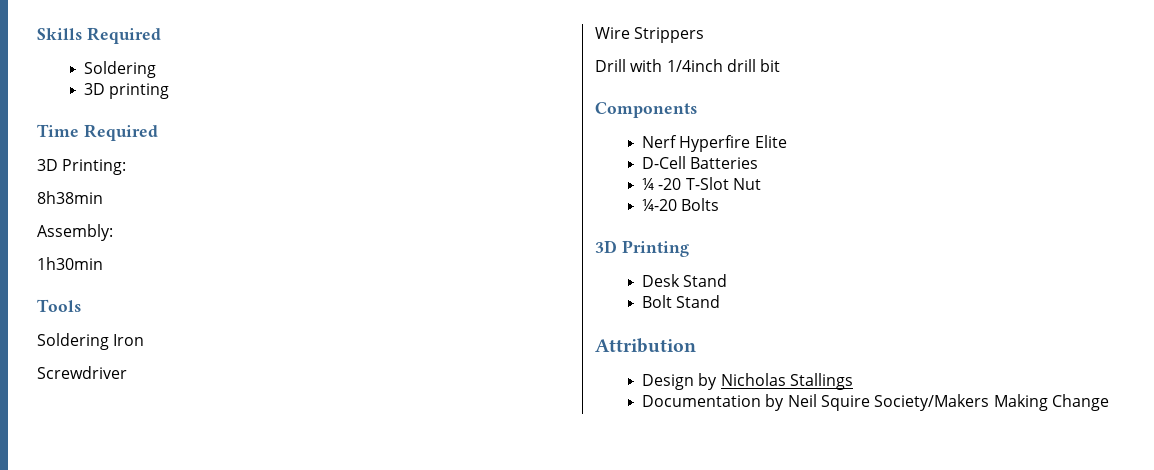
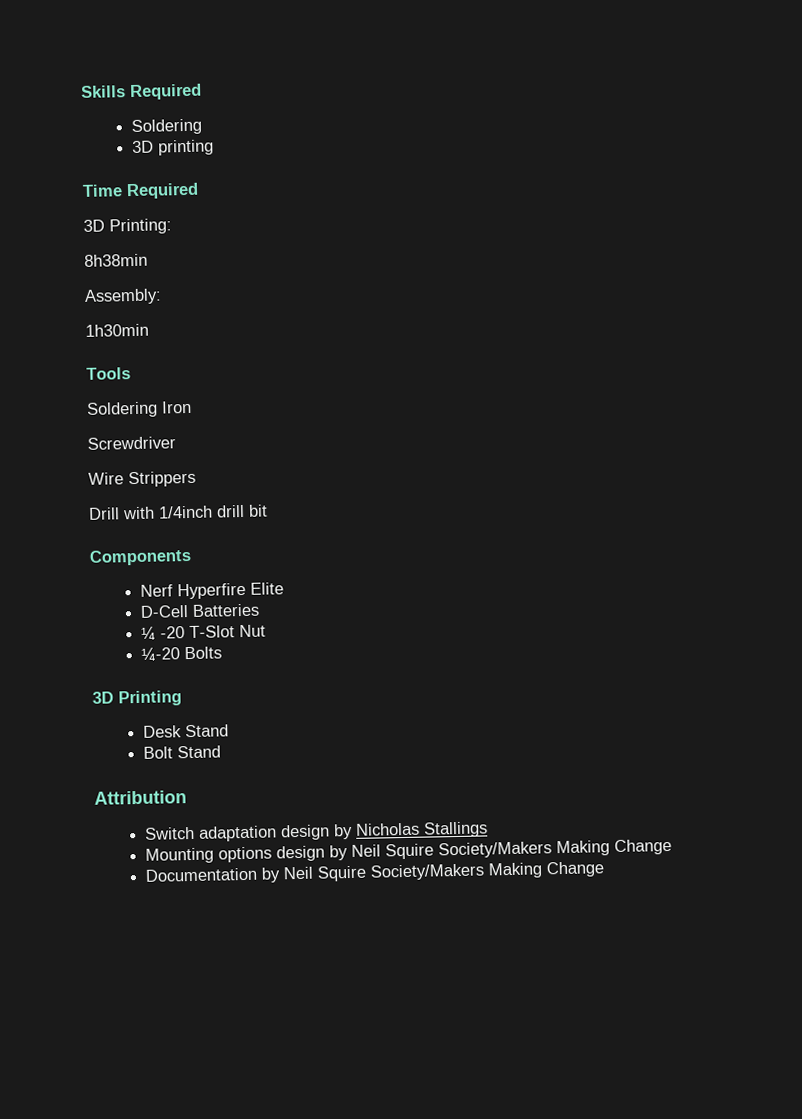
[641,374,694,390] Design -> [145,824,331,842] Switch adaptation design
(853, 381) none -> [145,838,673,864] // Mounting options design by Neil Squire Society/Makers Making Change

